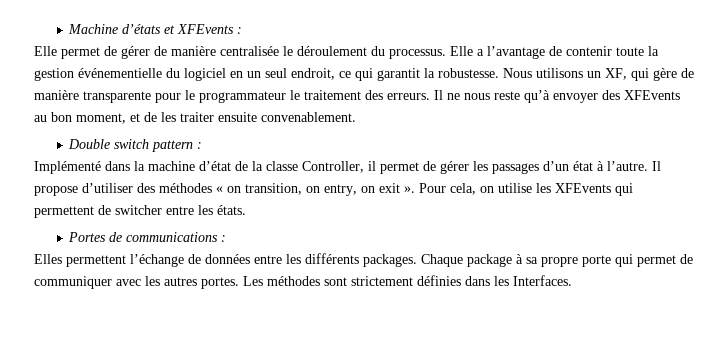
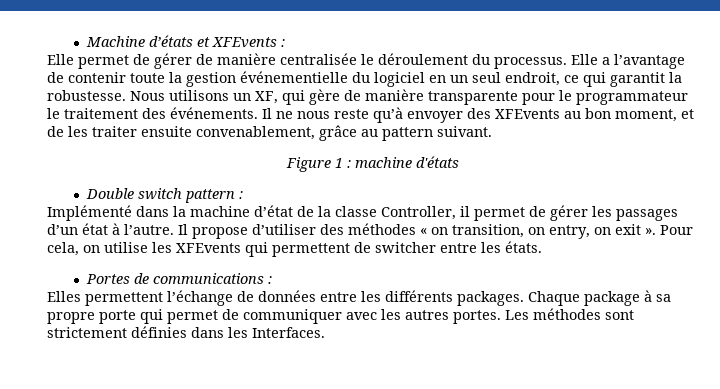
[387,93,430,100] erreurs. -> [170,107,258,119] événements.
[261,112,356,122] convenablement. -> [196,125,492,141] [286,156,459,172] convenablement, grâce au pattern suivant. // Figure 1 : machine d'états

